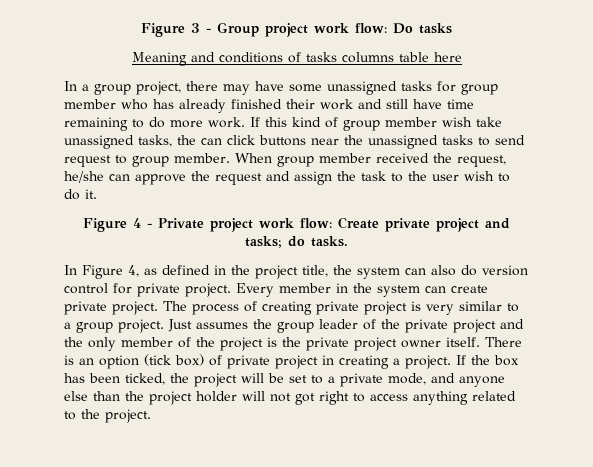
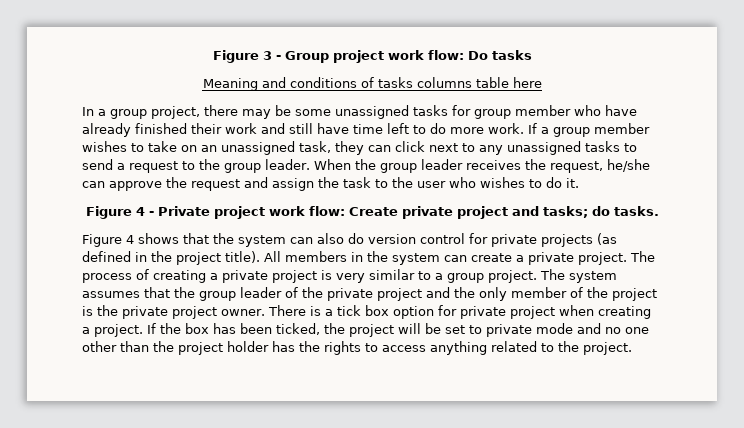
[255,81,284,91] have -> [275,105,291,116] be
[153,99,174,109] has -> [605,105,637,116] have
[64,117,128,131] remaining -> [387,123,409,134] left
[265,117,502,131] [64,135,363,149] this kind of group member wish take unassigned tasks, the can click buttons near the -> [541,123,650,137] [82,141,503,155] a group member wishes to take on an unassigned task, they can click next to any
(525, 140) none -> [117,163,125,170] a
[132,153,429,167] group member. When group member received -> [199,159,521,173] the group leader. When the group leader receives
[464,171,494,181] wish -> [449,177,525,188] who wishes
[64,265,328,279] In Figure 4, as defined in the project title, -> [82,233,209,247] Figure 4 shows that
[185,283,331,297] project. Every member -> [541,233,617,247] [82,251,347,265] projects (as defined in the project title). All members
(488, 289) none -> [516,255,524,262] a
(312, 308) none -> [210,273,218,280] a
[168,319,248,332] Just assumes -> [540,269,617,283] [82,287,170,298] The system assumes that
[401,337,522,348] [64,354,334,369] owner itself. There is an option (tick box) of private project in -> [221,305,594,319] owner. There is a tick box option for private project when
[328,373,505,387] [64,391,349,405] a private mode, and anyone else than the project holder will not got right -> [486,323,649,337] [82,341,361,355] private mode and no one other than the project holder has the rights

